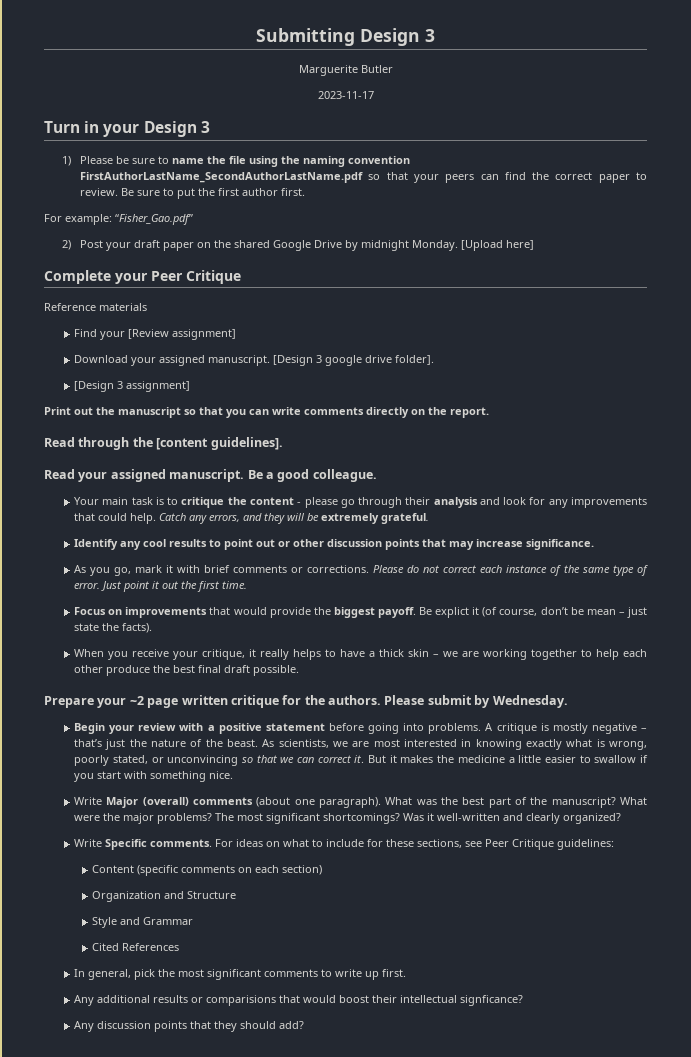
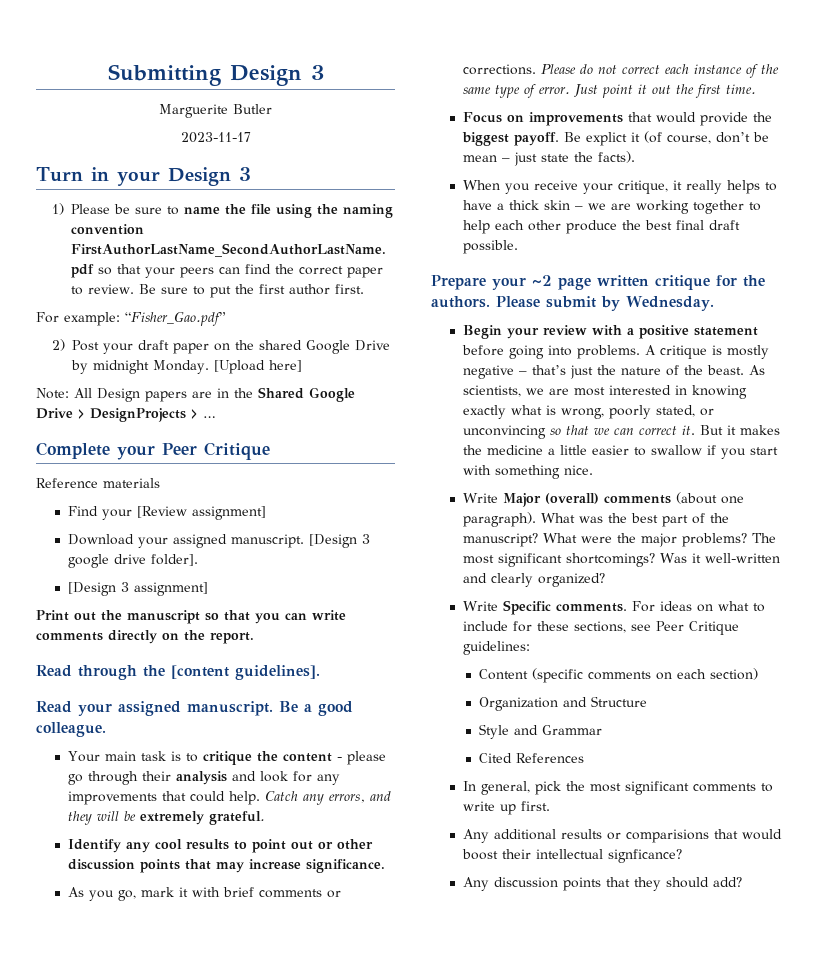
(535, 245) none -> [36,387,355,402] [36,408,215,422] // Note: All Design papers are in the Shared Google Drive > DesignProjects > …

